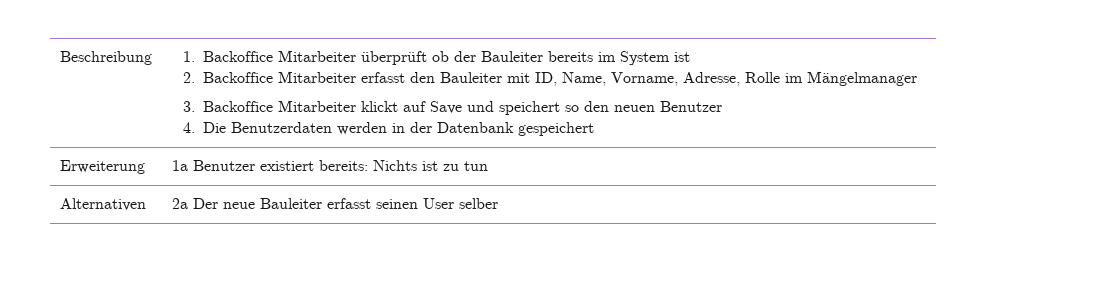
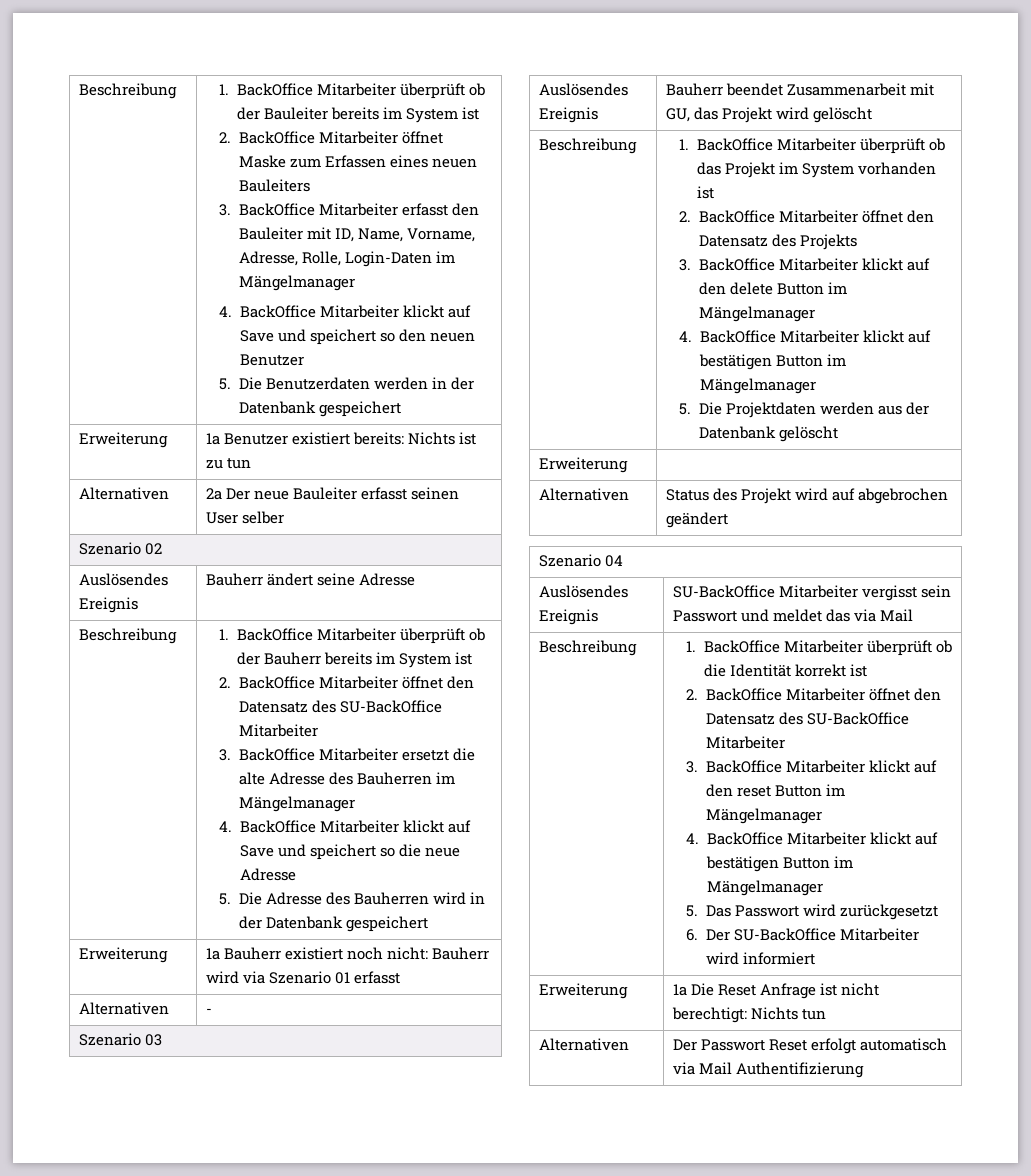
[59,51,152,65] [183,51,274,62] Beschreibung | 1. Backoffice -> [78,83,177,99] [219,83,313,96] Beschreibung | 1. BackOffice
[203,72,274,83] Backoffice -> [238,131,444,144] [238,155,478,168] [238,179,310,192] [219,203,315,216] BackOffice Mitarbeiter öffnet Maske zum Erfassen eines neuen Bauleiters // 3. BackOffice
[745,71,918,86] [183,101,274,112] Rolle im Mängelmanager // 3. Backoffice -> [301,251,456,267] [238,275,355,291] [219,305,316,318] Rolle, Login-Daten im Mängelmanager // 4. BackOffice
[183,122,196,133] 4. -> [219,378,232,390] 5.
(498, 203) none -> [78,542,162,555] [78,573,168,586] [78,597,138,613] [205,573,416,586] [78,628,177,644] [219,628,486,644] [236,652,473,668] [219,676,475,689] [238,700,443,713] [238,724,318,737] [219,748,476,761] [238,772,456,785] [238,796,355,812] [219,820,472,833] [239,844,461,860] [239,868,296,881] [219,892,486,905] [238,916,429,932] [78,947,168,963] [205,947,490,960] [205,971,401,984] [78,1002,169,1015] [205,1008,212,1014] [78,1033,162,1046] [538,83,628,96] [538,107,598,123] [665,83,935,96] [665,107,873,123] [538,138,637,154] [679,138,946,154] [696,162,937,178] [696,186,714,199] [679,210,935,223] [698,234,858,250] [679,258,931,271] [698,282,848,295] [698,306,815,322] [679,330,932,343] [698,354,847,370] [699,378,816,394] [679,402,930,418] [698,426,838,442] [538,457,628,473] [538,488,629,501] [665,488,949,504] [665,512,728,528] [538,554,623,567] [538,585,628,598] [538,609,598,625] [672,585,952,601] [672,609,914,622] [538,640,637,656] [686,640,953,656] [703,664,868,677] [686,688,942,701] [705,712,910,725] [705,736,785,749] [686,760,938,773] [705,784,846,797] [705,808,822,824] [686,832,939,845] [705,856,854,872] [706,880,823,896] [686,904,939,920] [686,928,920,941] [705,952,815,965] [538,983,628,999] [672,983,880,999] [671,1007,827,1023] [538,1038,629,1051] [672,1038,948,1054] [672,1062,865,1078] // Szenario 02 // Auslösendes Ereignis | Bauherr ändert seine Adresse // Beschreibung | 1. BackOffice Mitarbeiter überprüft ob der Bauherr bereits im System ist // 2. BackOffice Mitarbeiter öffnet den Datensatz des SU-BackOffice Mitarbeiter // 3. BackOffice Mitarbeiter ersetzt die alte Adresse des Bauherren im Mängelmanager // 4. BackOffice Mitarbeiter klickt auf Save und speichert so die neue Adresse // 5. Die Adresse des Bauherren wird in der Datenbank gespeichert // Erweiterung | 1a Bauherr existiert noch nicht: Bauherr wird via Szenario 01 erfasst // Alternativen | - // Szenario 03 // Auslösendes Ereignis | Bauherr beendet Zusammenarbeit mit GU, das Projekt wird gelöscht // Beschreibung | 1. BackOffice Mitarbeiter überprüft ob das Projekt im System vorhanden ist // 2. BackOffice Mitarbeiter öffnet den Datensatz des Projekts // 3. BackOffice Mitarbeiter klickt auf den delete Button im Mängelmanager // 4. BackOffice Mitarbeiter klickt auf bestätigen Button im Mängelmanager // 5. Die Projektdaten werden aus der Datenbank gelöscht // Erweiterung | // Alternativen | Status des Projekt wird auf abgebrochen geändert // Szenario 04 // Auslösendes Ereignis | SU-BackOffice Mitarbeiter vergisst sein Passwort und meldet das via Mail // Beschreibung | 1. BackOffice Mitarbeiter überprüft ob die Identität korrekt ist // 2. BackOffice Mitarbeiter öffnet den Datensatz des SU-BackOffice Mitarbeiter // 3. BackOffice Mitarbeiter klickt auf den reset Button im Mängelmanager // 4. BackOffice Mitarbeiter klickt auf bestätigen Button im Mängelmanager // 5. Das Passwort wird zurückgesetzt // 6. Der SU-BackOffice Mitarbeiter wird informiert // Erweiterung | 1a Die Reset Anfrage ist nicht berechtigt: Nichts tun // Alternativen | Der Passwort Reset erfolgt automatisch via Mail Authentifizierung

